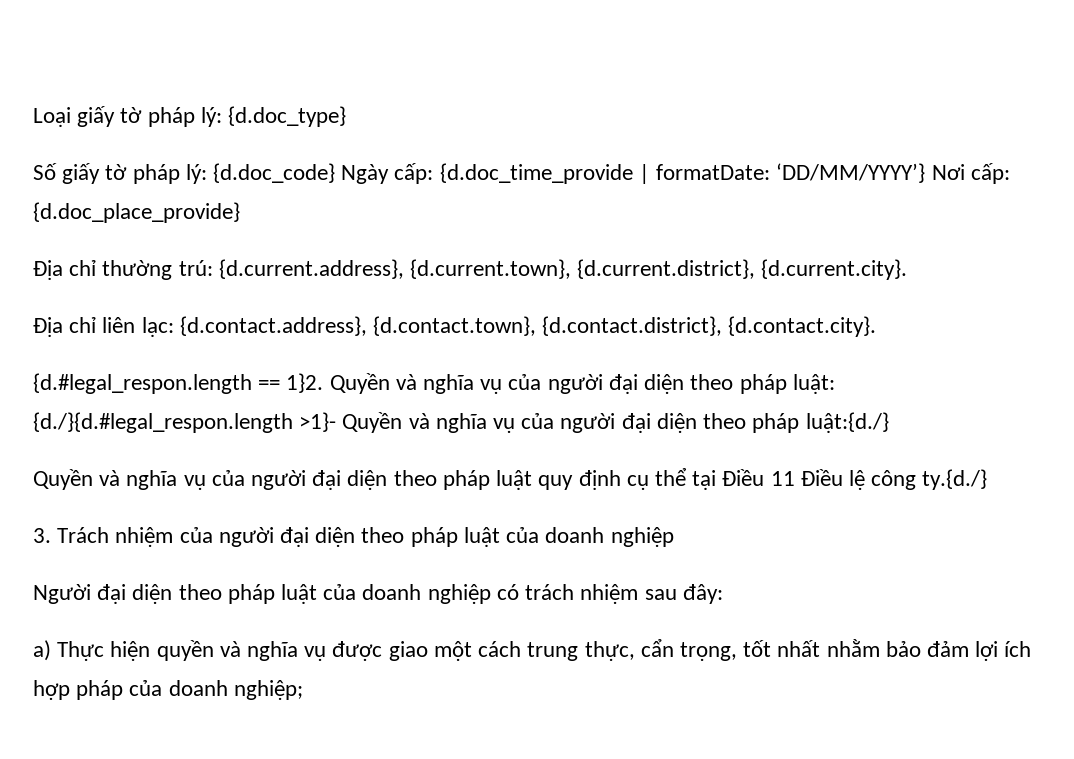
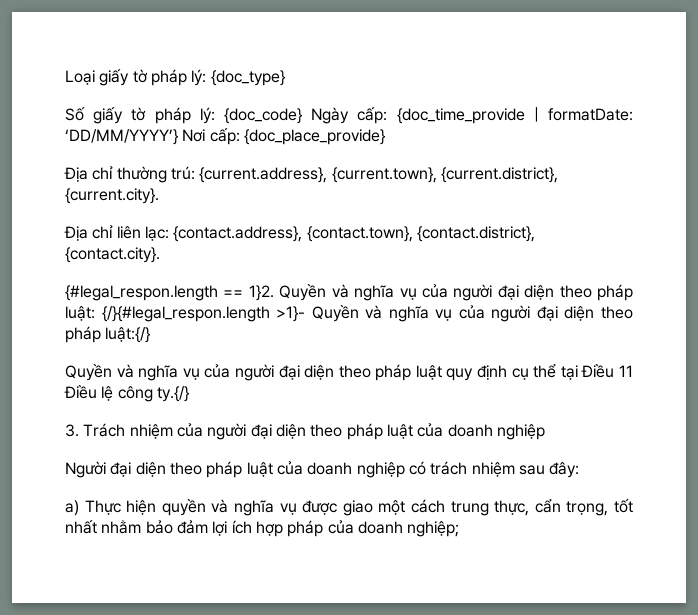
[228,106,347,127] {d.doc_type} -> [210,70,285,86] {doc_type}
[213,163,336,183] {d.doc_code} -> [224,108,302,124] {doc_code}
[439,163,633,184] {d.doc_time_provide -> [396,108,525,124] {doc_time_provide
[33,202,240,223] {d.doc_place_provide} -> [243,129,385,145] {doc_place_provide}
[218,259,908,280] {d.current.address}, {d.current.town}, {d.current.district}, {d.current.city}. -> [199,167,558,183] [65,188,159,204] {current.address}, {current.town}, {current.district}, {current.city}.
[179,316,877,337] [33,373,252,394] {d.contact.address}, {d.contact.town}, {d.contact.district}, {d.contact.city}. // {d.#legal_respon.length -> [173,226,535,242] [65,247,160,263] [65,285,218,301] {contact.address}, {contact.town}, {contact.district}, {contact.city}. // {#legal_respon.length
[33,412,293,433] {d./}{d.#legal_respon.length -> [101,306,270,322] {/}{#legal_respon.length
[805,412,889,433] luật:{d./} -> [105,327,151,343] luật:{/}
[922,469,988,490] ty.{d./} -> [156,386,189,402] ty.{/}

